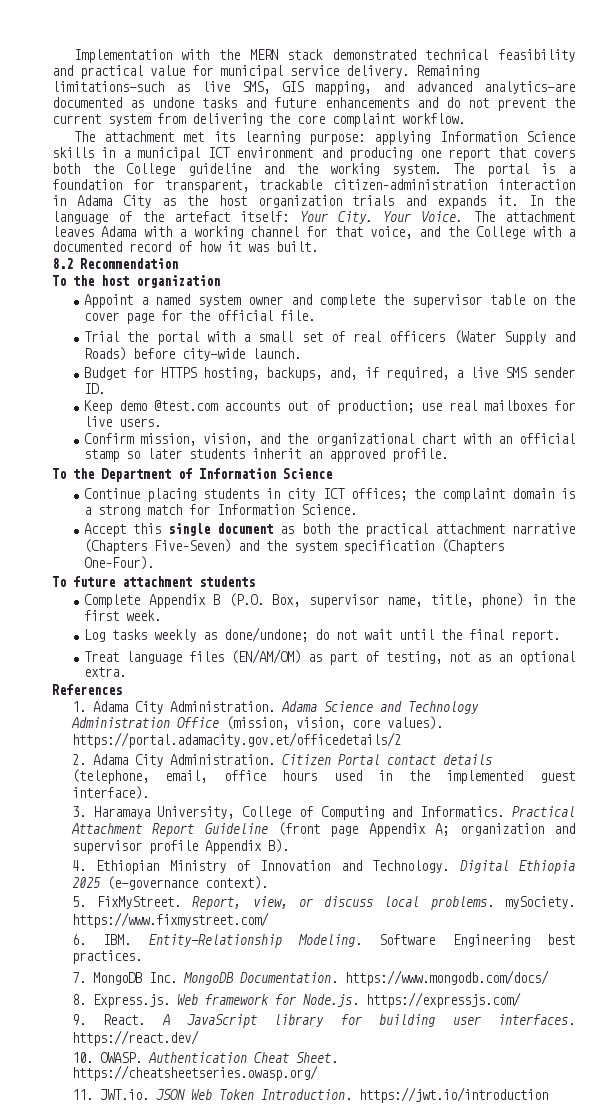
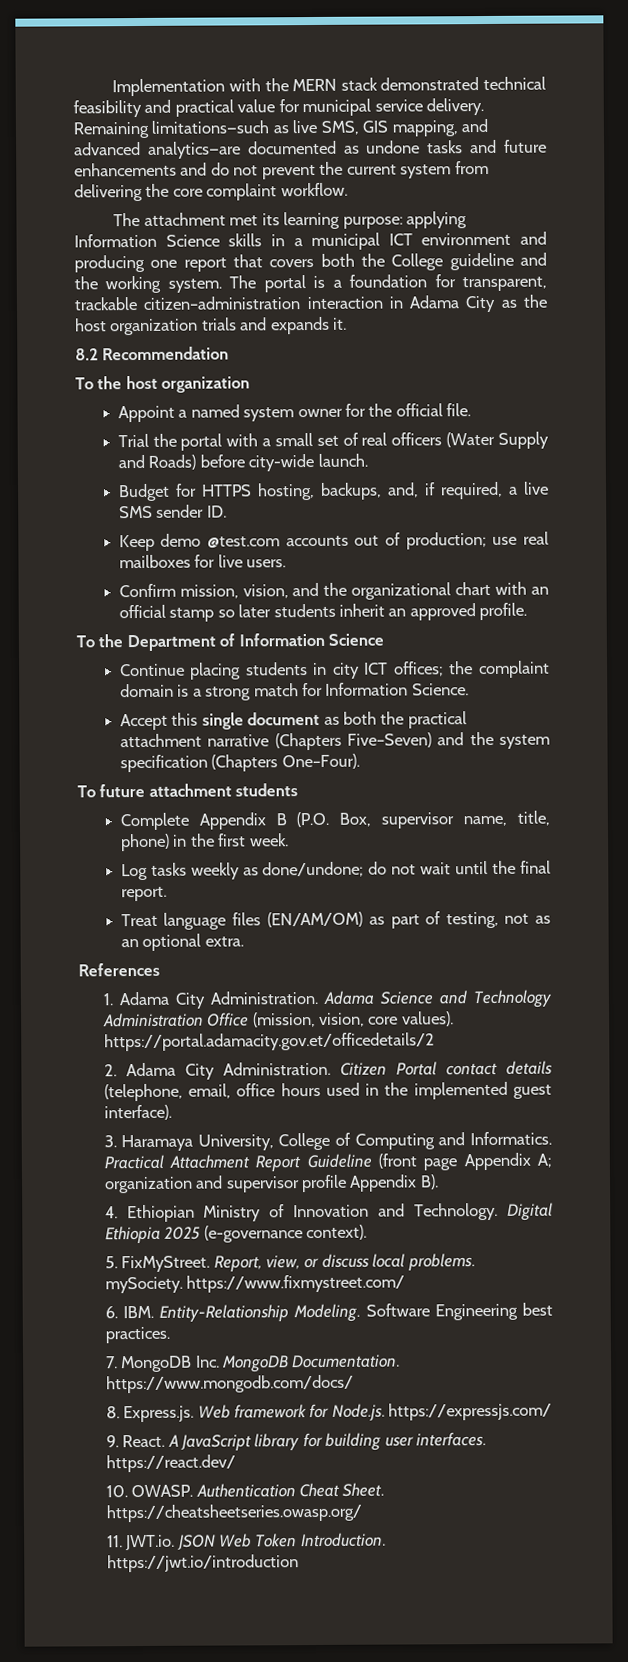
[529,195,576,206] [52,211,575,224] [52,226,575,239] [52,241,318,252] In the language of the artefact itself: Your City. Your Voice. The attachment leaves Adama with a working channel for that voice, and the College with a documented record of how it was built. -> (348, 323) none
[290,294,576,308] [84,312,155,324] and complete the supervisor table on the cover page -> (343, 413) none

